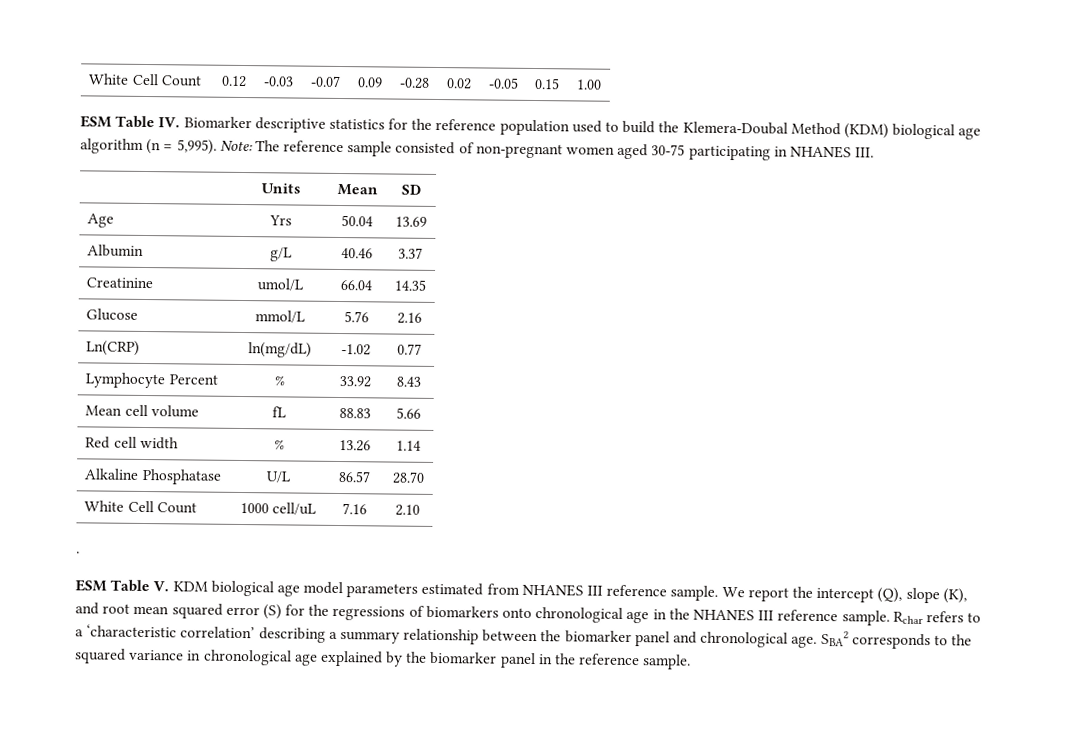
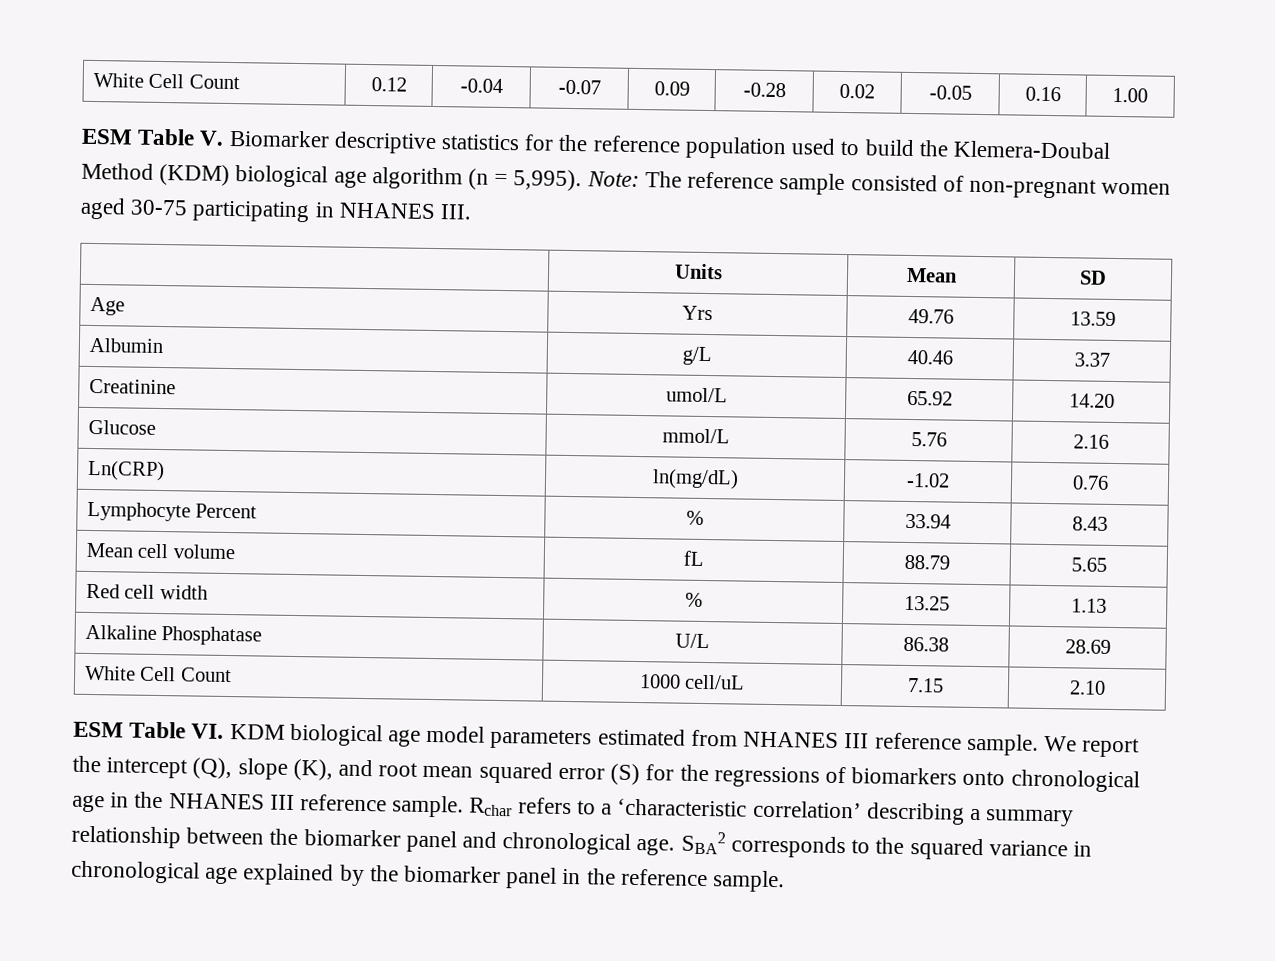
[262,76,294,87] -0.03 -> [459,78,503,93] -0.04
[534,78,560,90] 0.15 -> [1024,86,1061,102] 0.16
[158,117,181,128] IV. -> [199,130,225,146] V.
[341,215,373,227] [394,216,427,227] 50.04 | 13.69 -> [907,308,954,324] [1069,311,1116,326] 49.76 | 13.59
[340,280,372,291] [393,279,426,291] 66.04 | 14.35 -> [906,390,953,406] [1068,393,1115,408] 65.92 | 14.20
[397,343,422,355] 0.77 -> [1071,475,1109,490] 0.76
[339,376,371,388] 33.92 -> [904,513,951,529] 33.94
[339,408,371,419] [396,407,421,419] 88.83 | 5.66 -> [903,554,950,570] [1070,557,1107,572] 88.79 | 5.65
[339,440,371,452] [396,440,421,451] 13.26 | 1.14 -> [903,595,950,611] [1070,598,1107,613] 13.25 | 1.13
[338,471,370,483] [391,471,424,484] 86.57 | 28.70 -> [902,636,949,652] [1064,639,1111,654] 86.38 | 28.69
[341,503,367,515] 7.16 -> [906,677,944,693] 7.15
[76,551,80,554] [75,579,170,593] // . // ESM Table V. -> [73,721,225,739] // ESM Table VI.

